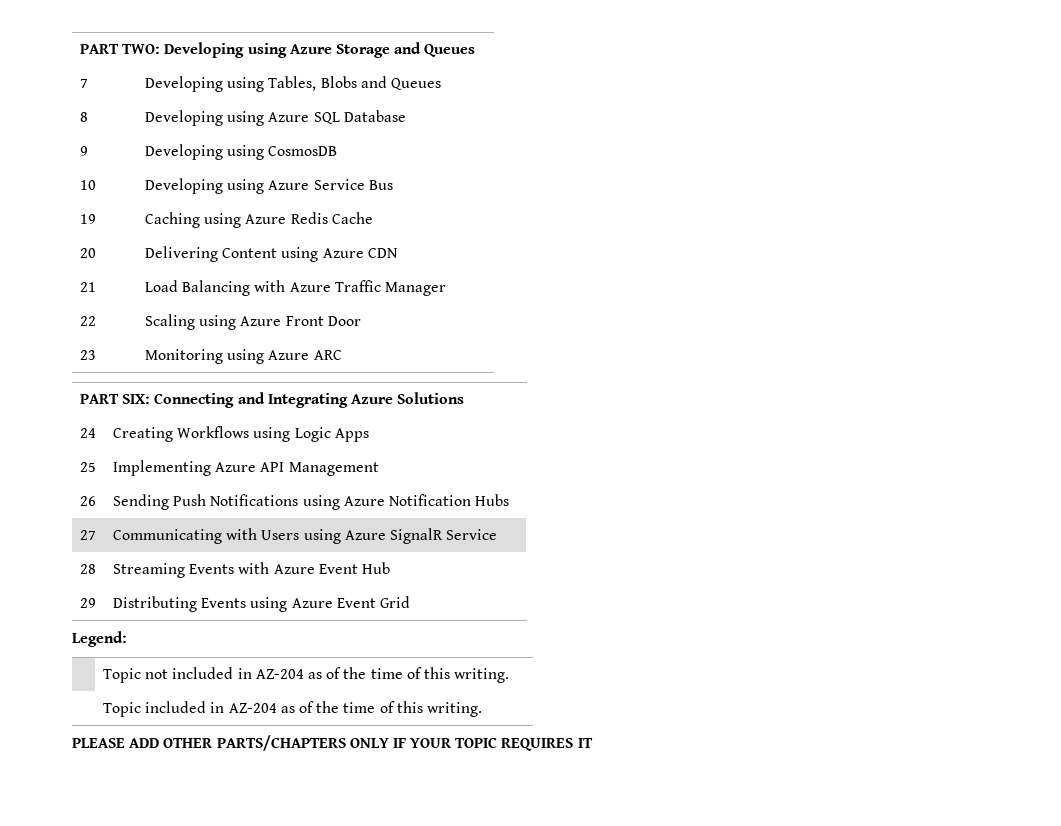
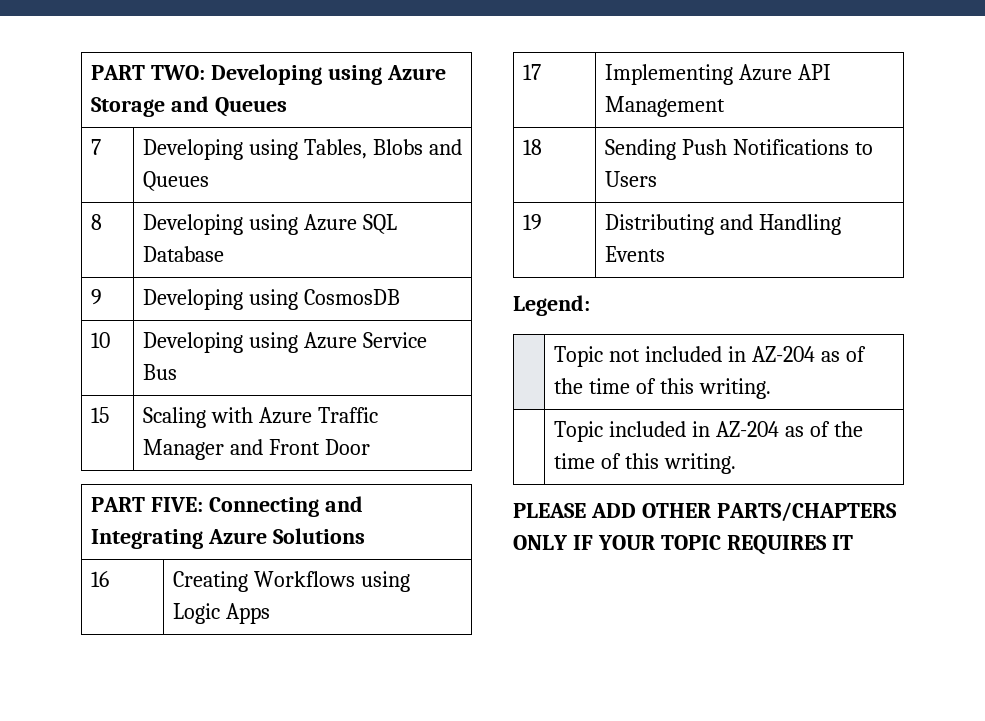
[80,214,97,224] [145,212,373,228] [80,248,97,258] [145,246,398,262] [80,282,97,292] [145,280,447,296] [80,316,97,326] [145,314,361,330] [80,350,97,360] [145,349,342,364] [80,394,151,404] 19 | Caching using Azure Redis Cache // 20 | Delivering Content using Azure CDN // 21 | Load Balancing with Azure Traffic Manager // 22 | Scaling using Azure Front Door // 23 | Monitoring using Azure ARC // PART SIX: -> [91,407,110,423] [143,407,378,428] [143,439,370,460] [91,497,203,512] 15 | Scaling with Azure Traffic Manager and Front Door // PART FIVE:
[80,428,97,438] 24 -> [91,571,110,587] 16
[80,462,97,472] 25 -> [523,64,542,80] 17
[80,496,97,506] 26 -> [523,139,543,155] 18
[302,494,510,510] [80,530,97,540] [113,528,498,544] [80,564,97,574] [113,562,391,578] [80,598,97,608] using Azure Notification Hubs // 27 | Communicating with Users using Azure SignalR Service // 28 | Streaming Events with Azure Event Hub // 29 -> [854,142,873,155] [605,171,658,187] [523,214,543,230] to Users // 19
[201,596,411,612] Events using Azure Event Grid -> [719,214,841,235] [605,246,666,262] and Handling Events

